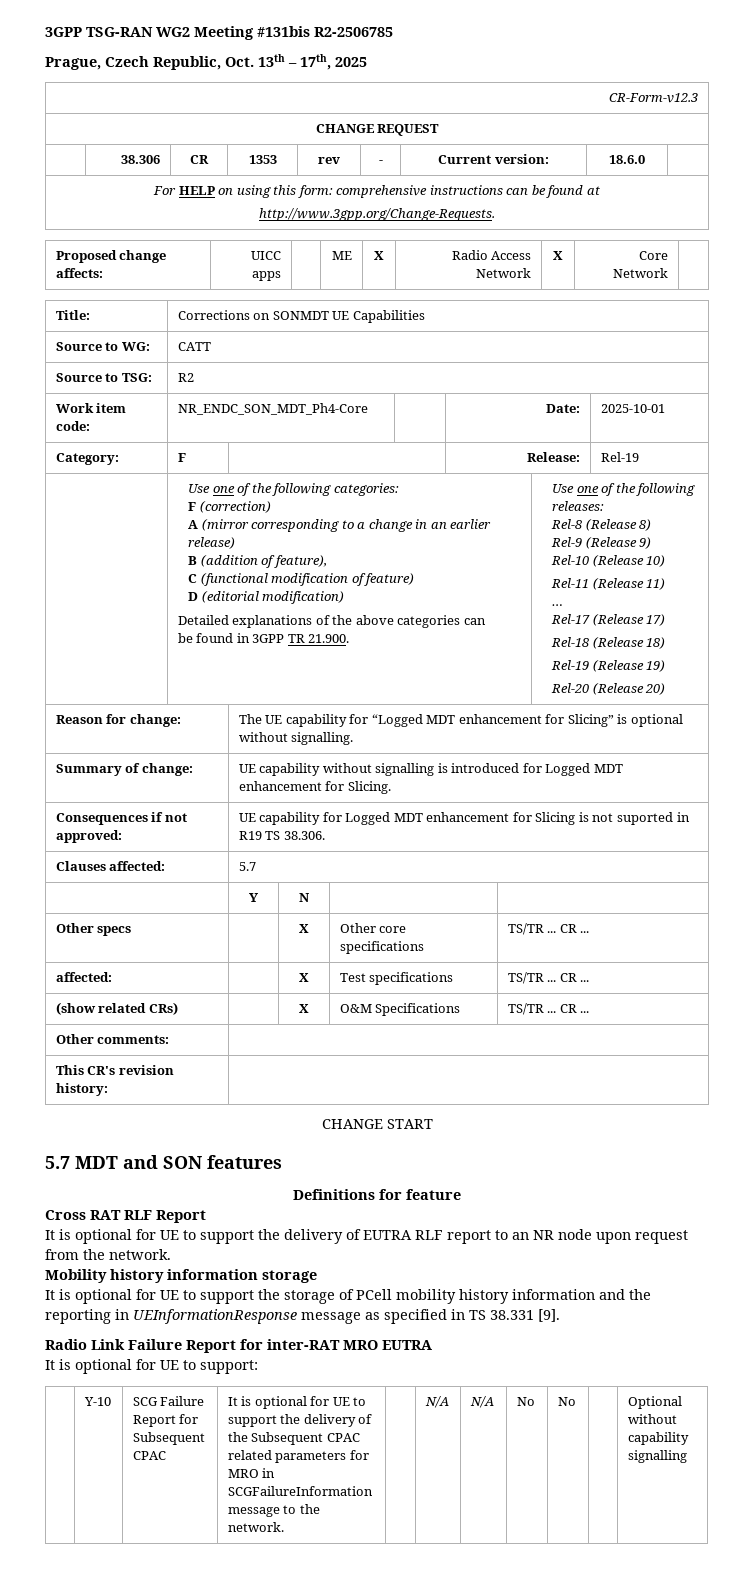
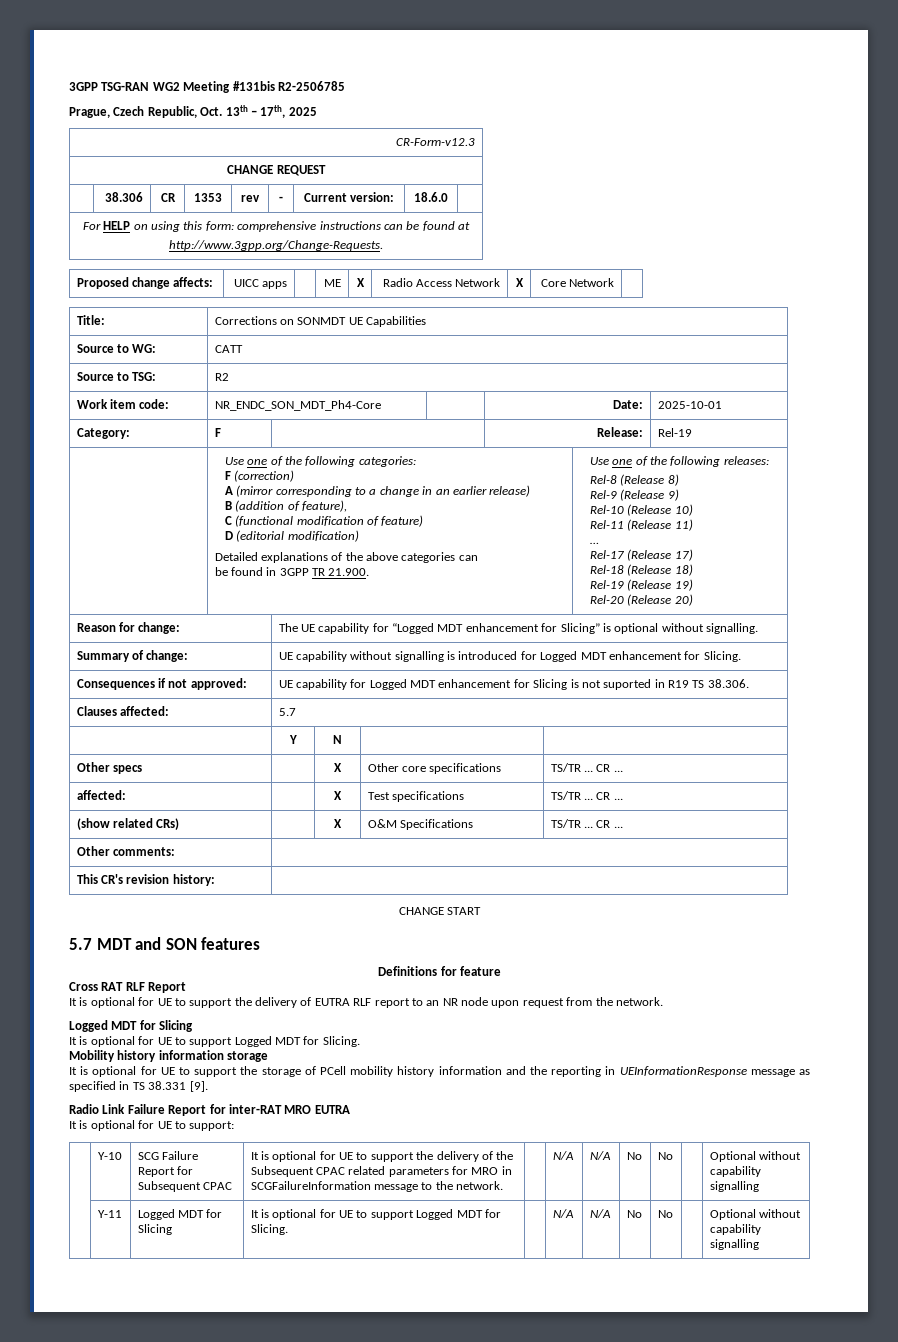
(171, 1254) none -> [69,1020,194,1032] [69,1036,360,1047] // Logged MDT for Slicing // It is optional for UE to support Logged MDT for Slicing.
(687, 1456) none -> [97,1210,122,1218] [137,1209,223,1220] [137,1224,172,1235] [250,1209,501,1220] [250,1224,288,1235] [552,1209,574,1218] [589,1209,611,1218] [626,1210,642,1218] [657,1210,673,1218] [709,1209,801,1220] [709,1224,761,1235] [709,1239,759,1250] // | Y-11 | Logged MDT for Slicing | It is optional for UE to support Logged MDT for Slicing. | | N/A | N/A | No | No | | Optional without capability signalling

